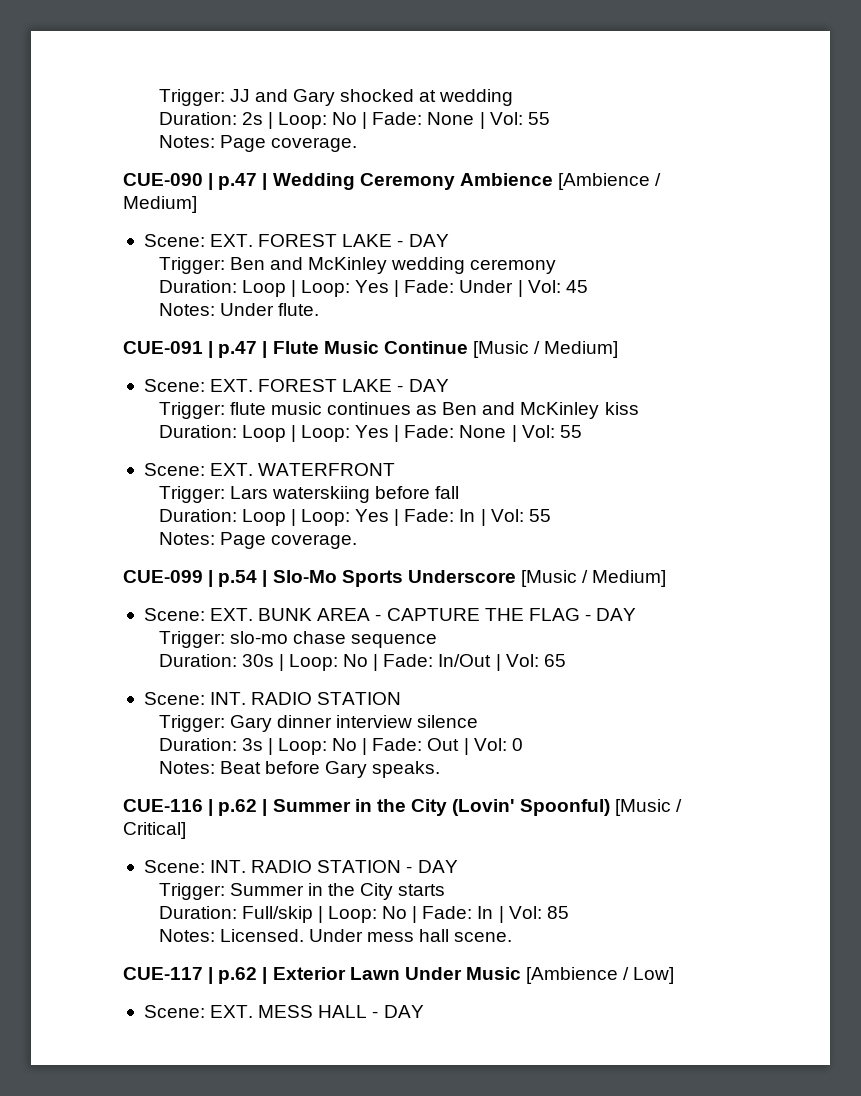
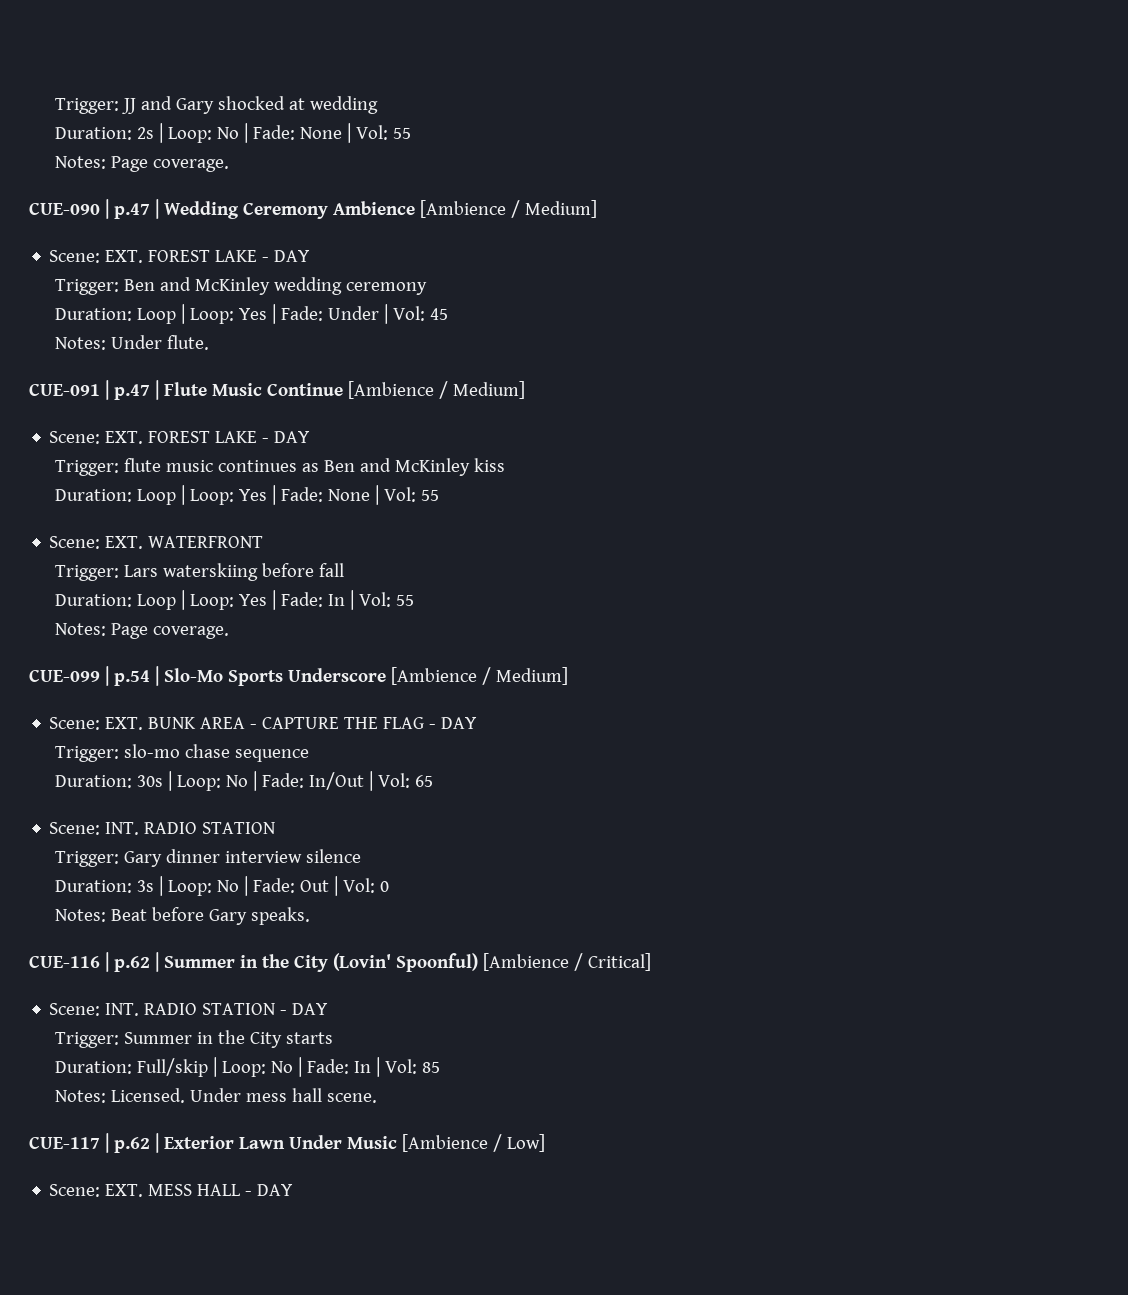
[472,341,529,358] [Music -> [347,381,434,399] [Ambience
[520,570,577,587] [Music -> [390,667,477,685] [Ambience
[615,799,672,816] [Music -> [482,953,569,971] [Ambience

